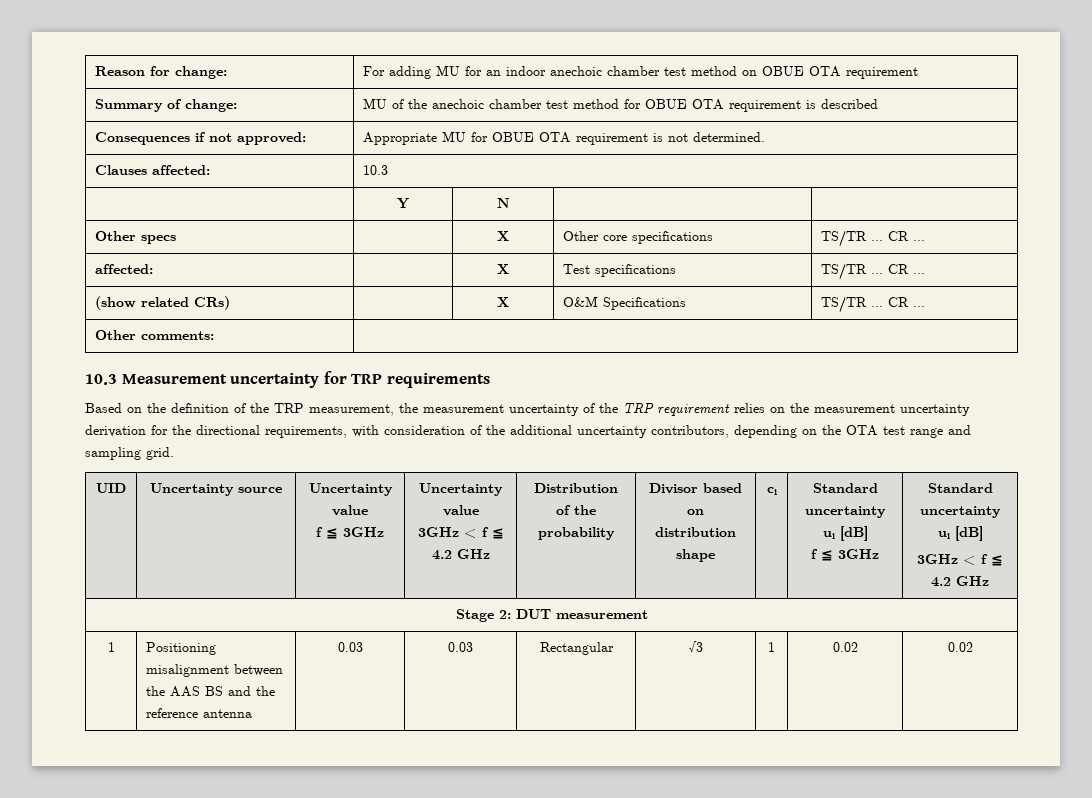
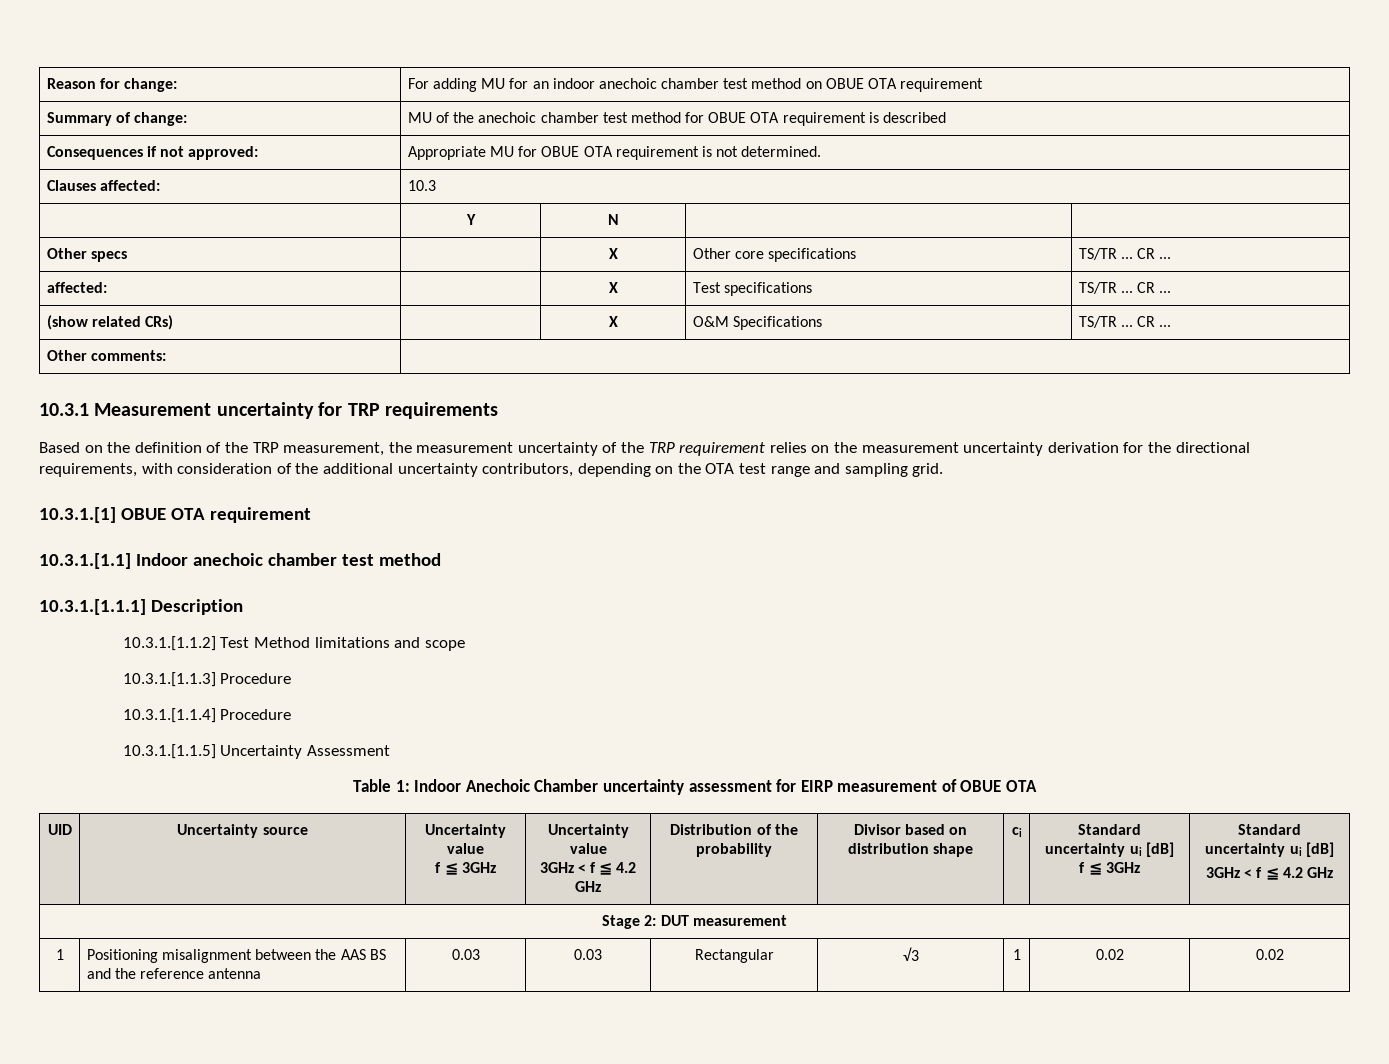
[85,374,117,385] 10.3 -> [39,403,89,416] 10.3.1
(174, 453) none -> [39,507,311,523] [39,553,441,569] [39,599,243,615] [122,636,465,651] [122,672,292,687] [122,708,292,723] [122,744,391,759] [352,779,1038,795] // 10.3.1.[1] OBUE OTA requirement // 10.3.1.[1.1] Indoor anechoic chamber test method // 10.3.1.[1.1.1] Description // 10.3.1.[1.1.2] Test Method limitations and scope // 10.3.1.[1.1.3] Procedure // 10.3.1.[1.1.4] Procedure // 10.3.1.[1.1.5] Uncertainty Assessment // Table 1: Indoor Anechoic Chamber uncertainty assessment for EIRP measurement of OBUE OTA

